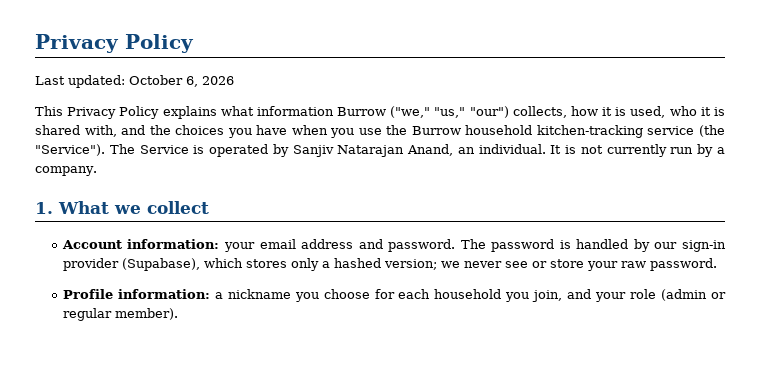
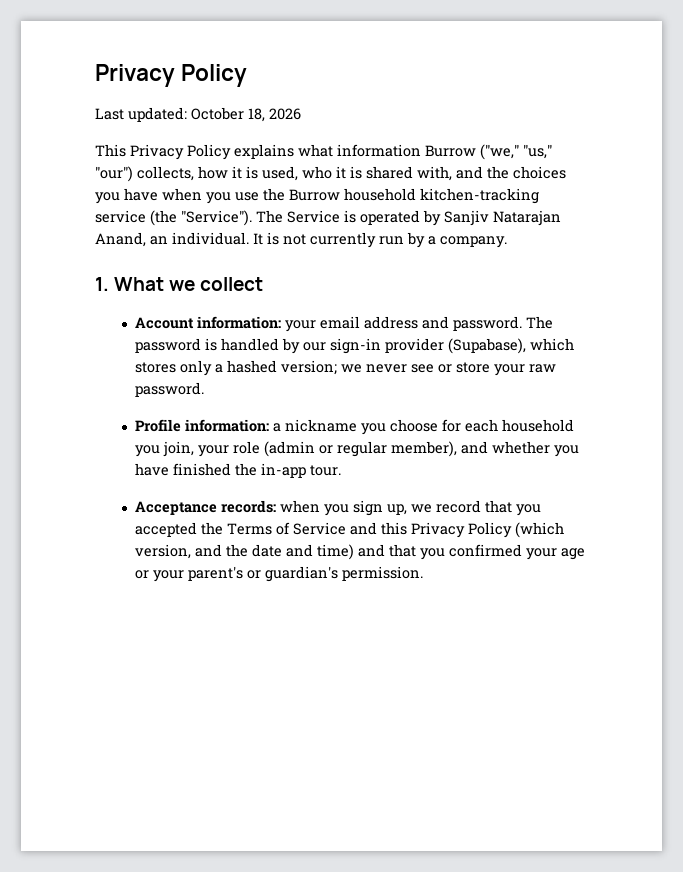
[186,76,198,87] 6, -> [248,108,265,122] 18,
[567,289,592,299] and -> (195, 449) none
[114,308,178,320] member). -> [391,441,580,457] [135,463,342,478] [135,500,542,516] [135,522,565,538] [135,544,586,560] [135,566,424,582] member), and whether you have finished the in-app tour. // Acceptance records: when you sign up, we record that you accepted the Terms of Service and this Privacy Policy (which version, and the date and time) and that you confirmed your age or your parent's or guardian's permission.

